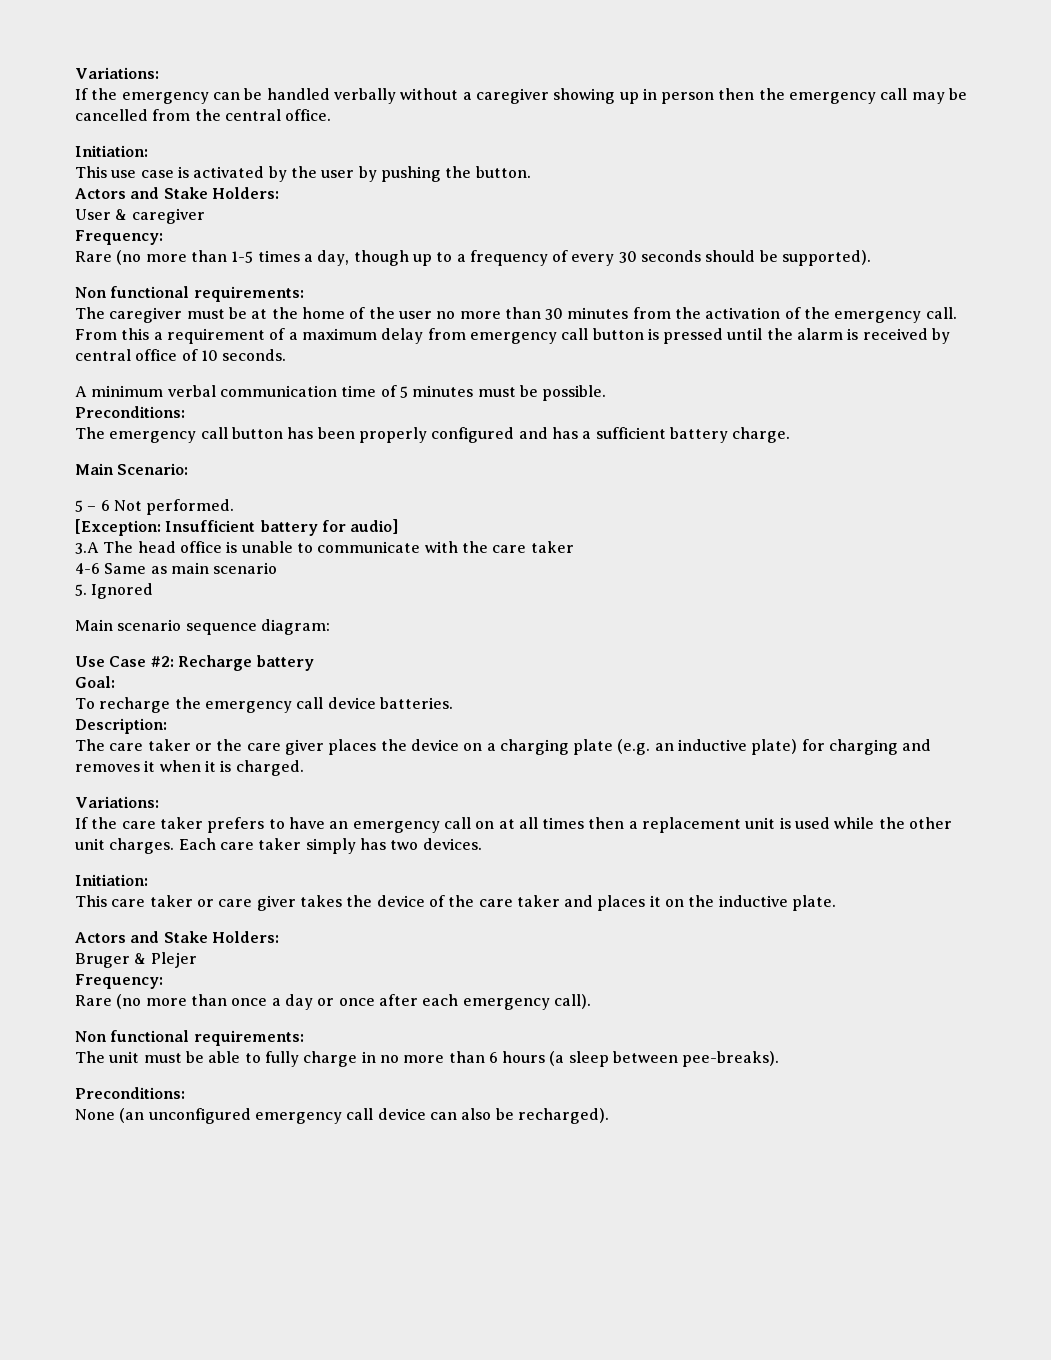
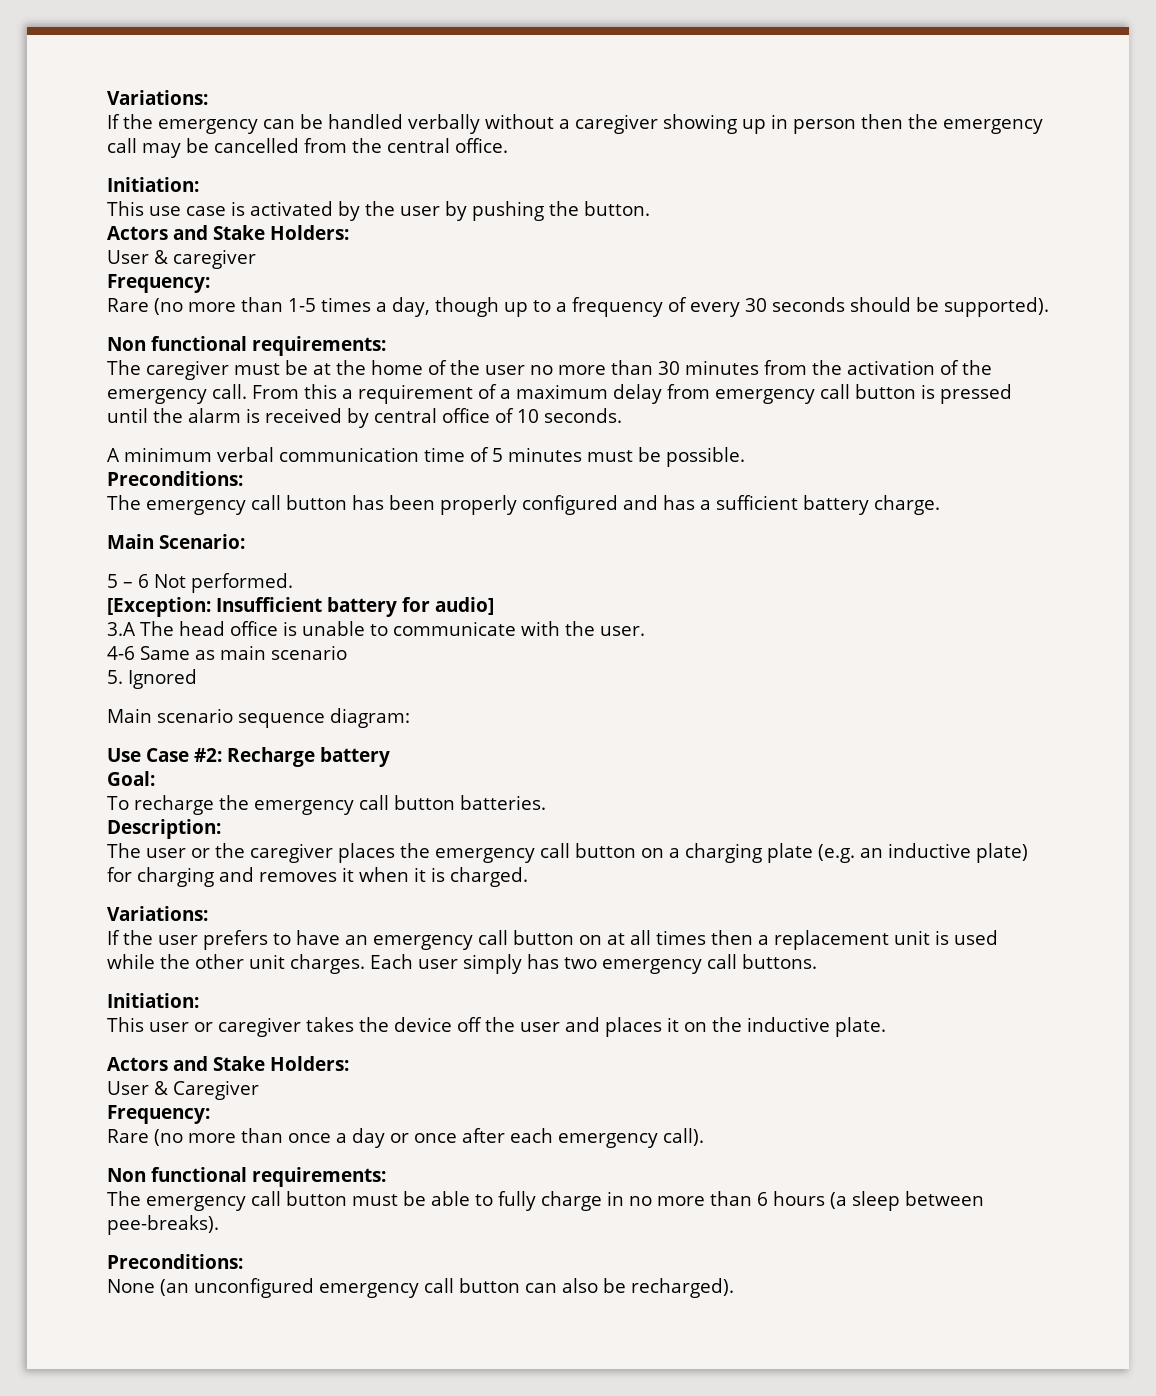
[492,541,574,553] care taker -> [600,626,645,636] user.
[327,697,376,709] device -> [393,795,455,810] button
[109,739,459,755] care taker or the care giver places the device -> [146,843,636,863] user or the caregiver places the emergency call button
[121,817,203,829] care taker -> [158,935,198,945] user
(471, 823) none -> [513,930,574,945] button
[219,838,302,850] care taker -> [418,959,458,969] user
[422,838,482,850] [75,874,148,886] [75,895,560,911] devices. // Initiation: // This care taker or care giver takes the device of the care taker -> [602,954,817,974] [107,993,199,1008] [107,1017,560,1037] emergency call buttons. // Initiation: // This user or caregiver takes the device off the user
[75,952,197,968] Bruger & Plejer -> [107,1080,259,1100] User & Caregiver
[109,1051,140,1063] unit -> [146,1191,347,1211] emergency call button
[377,1108,426,1120] device -> [459,1278,520,1293] button

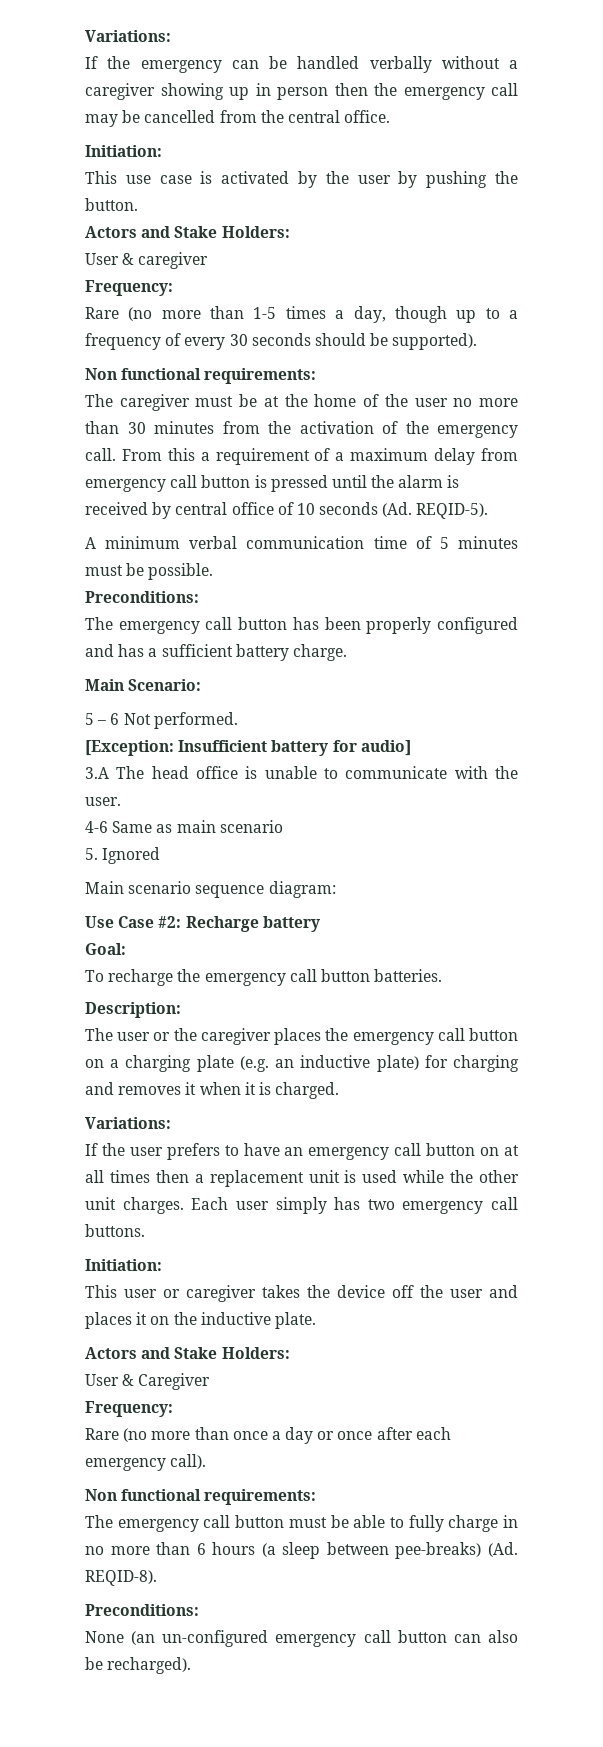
[544,408,622,423] seconds. -> [319,502,489,519] seconds (Ad. REQID-5).
[107,1215,219,1235] pee-breaks). -> [395,1542,518,1559] [85,1570,157,1586] pee-breaks) (Ad. REQID-8).
[194,1278,314,1298] unconfigured -> [162,1630,269,1647] un-configured

